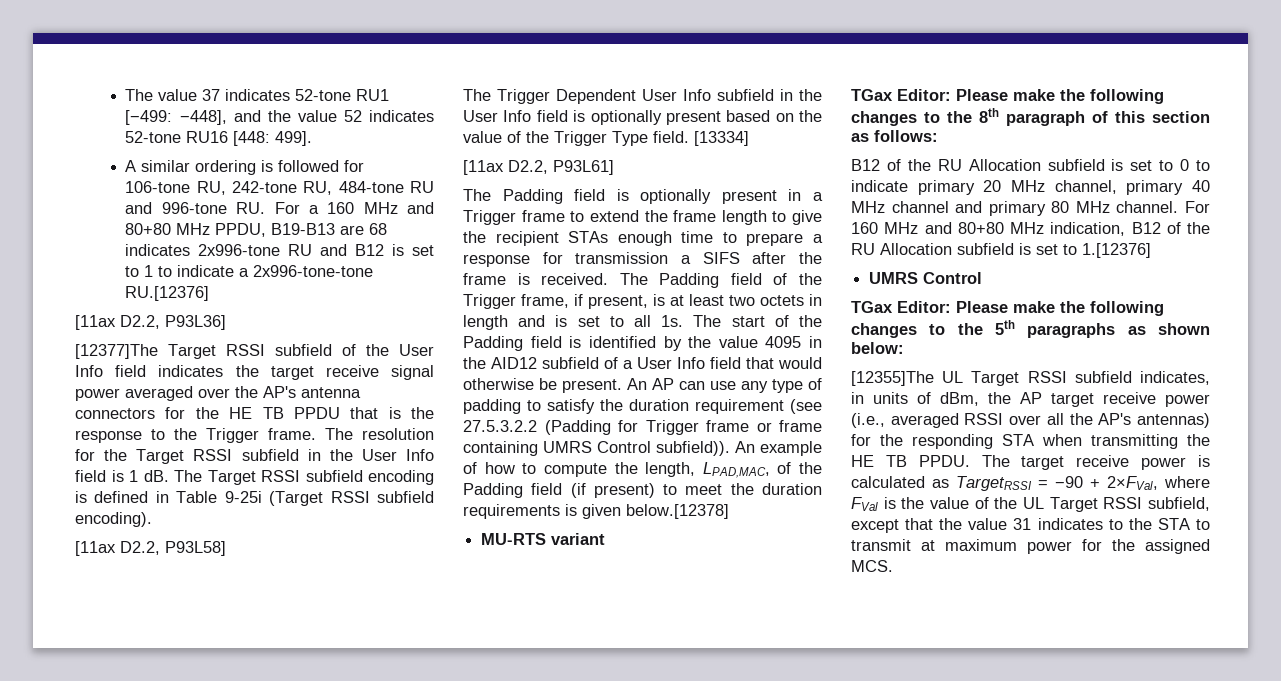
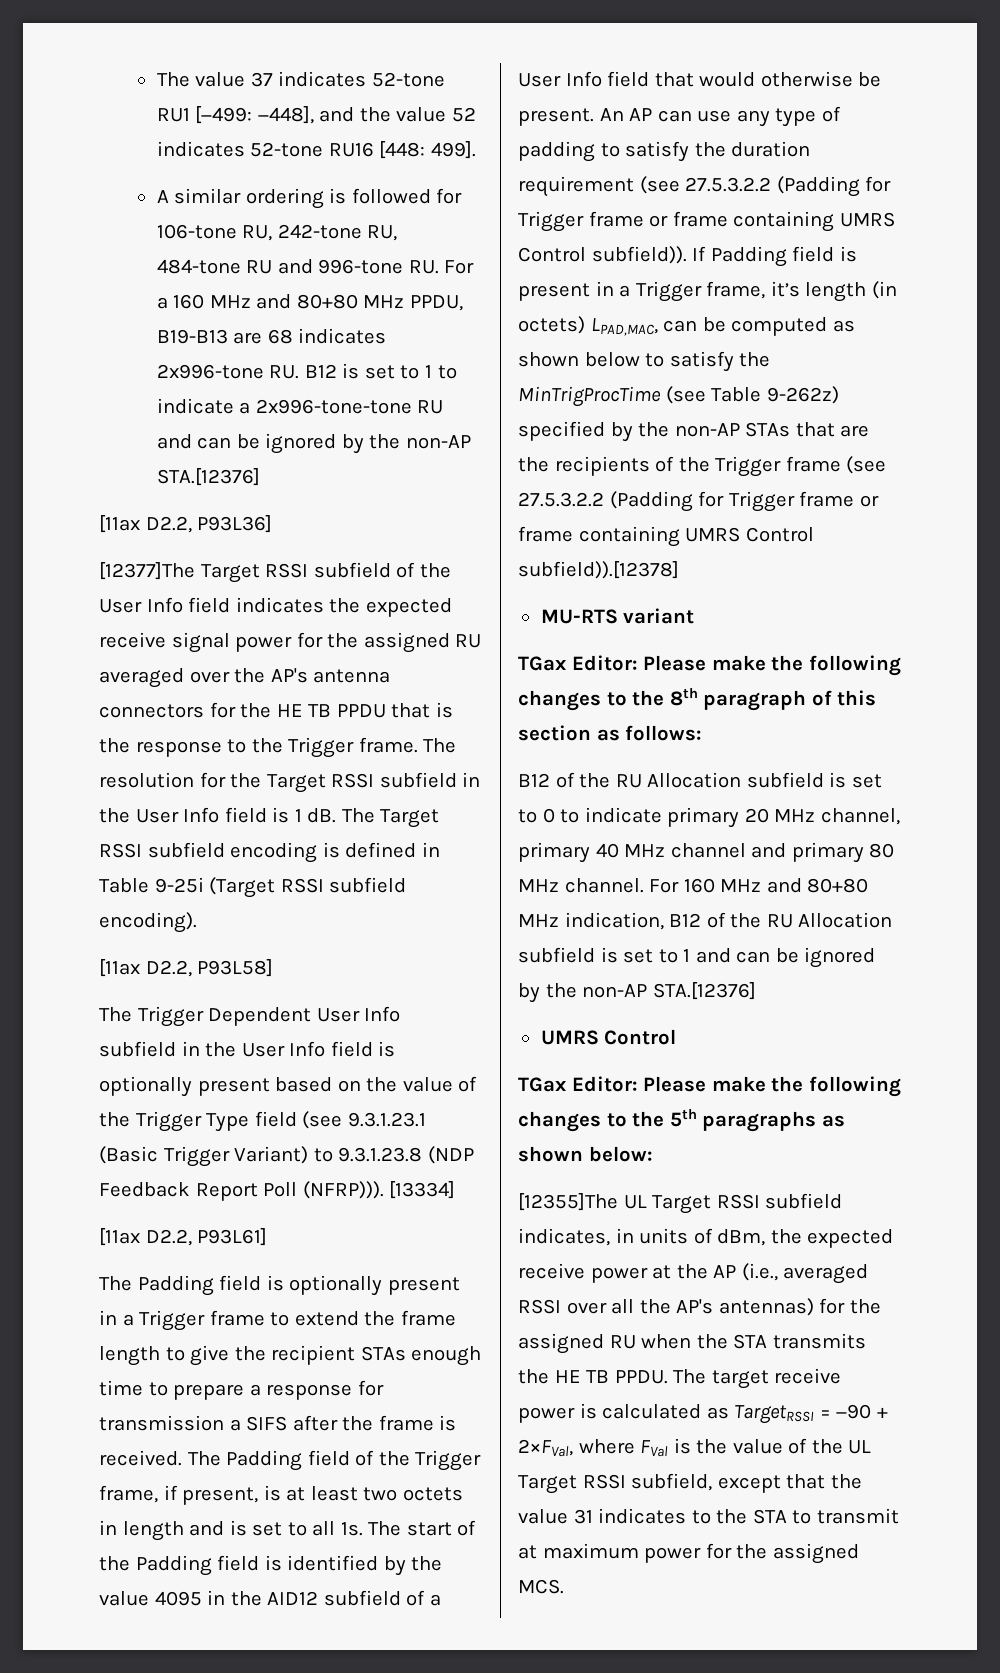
[288,244,348,256] RU and -> [269,365,300,379] RU.
[125,286,210,301] RU.[12376] -> [417,400,444,414] [156,433,471,454] [156,468,260,486] RU and can be ignored by the non-AP STA.[12376]
[270,366,314,380] target -> [365,598,452,617] expected
(120, 394) none -> [296,632,482,653] for the assigned RU
[653,131,689,143] field. -> [254,1111,426,1129] [99,1146,474,1167] [99,1181,384,1201] field (see 9.3.1.23.1 (Basic Trigger Variant) to 9.3.1.23.8 (NDP Feedback Report Poll (NFRP))).
[735,441,822,456] [463,462,822,478] [463,483,822,498] [463,504,729,519] An example of how to compute the length, LPAD,MAC, of the Padding field (if present) to meet the duration requirements is given below.[12378] -> [692,246,857,267] [518,281,897,302] [518,316,855,336] [518,351,771,372] [518,386,839,407] [518,421,870,442] [518,456,887,477] [518,491,879,512] [518,526,814,547] [518,561,679,579] If Padding field is present in a Trigger frame, it’s length (in octets) LPAD,MAC, can be computed as shown below to satisfy the MinTrigProcTime (see Table 9-262z) specified by the non-AP STAs that are the recipients of the Trigger frame (see 27.5.3.2.2 (Padding for Trigger frame or frame containing UMRS Control subfield)).[12378]
[1082,243,1151,258] 1.[12376] -> [683,947,876,968] [518,982,756,1003] 1 and can be ignored by the non-AP STA.[12376]
[1020,392,1210,407] AP target receive power -> [807,1229,894,1248] [518,1263,737,1283] expected receive power at the AP
[912,434,1178,449] responding STA when transmitting -> [518,1333,866,1354] assigned RU when the STA transmits

